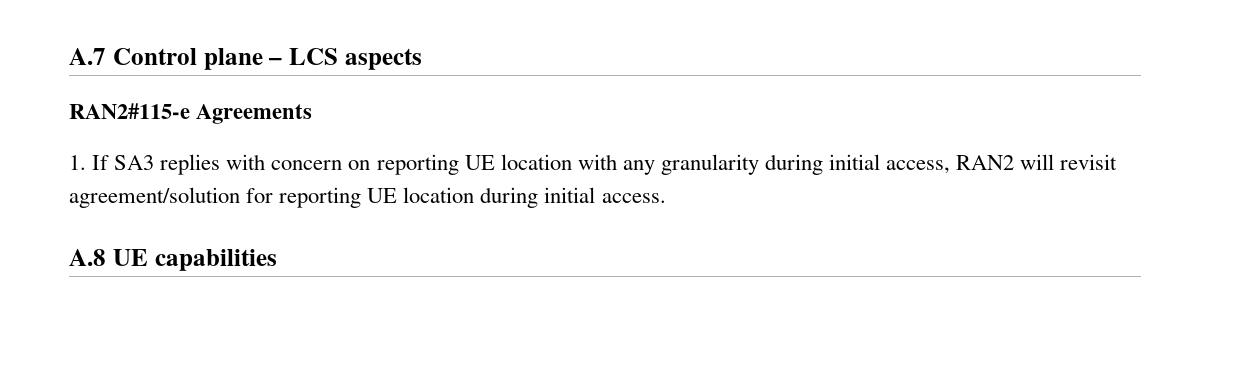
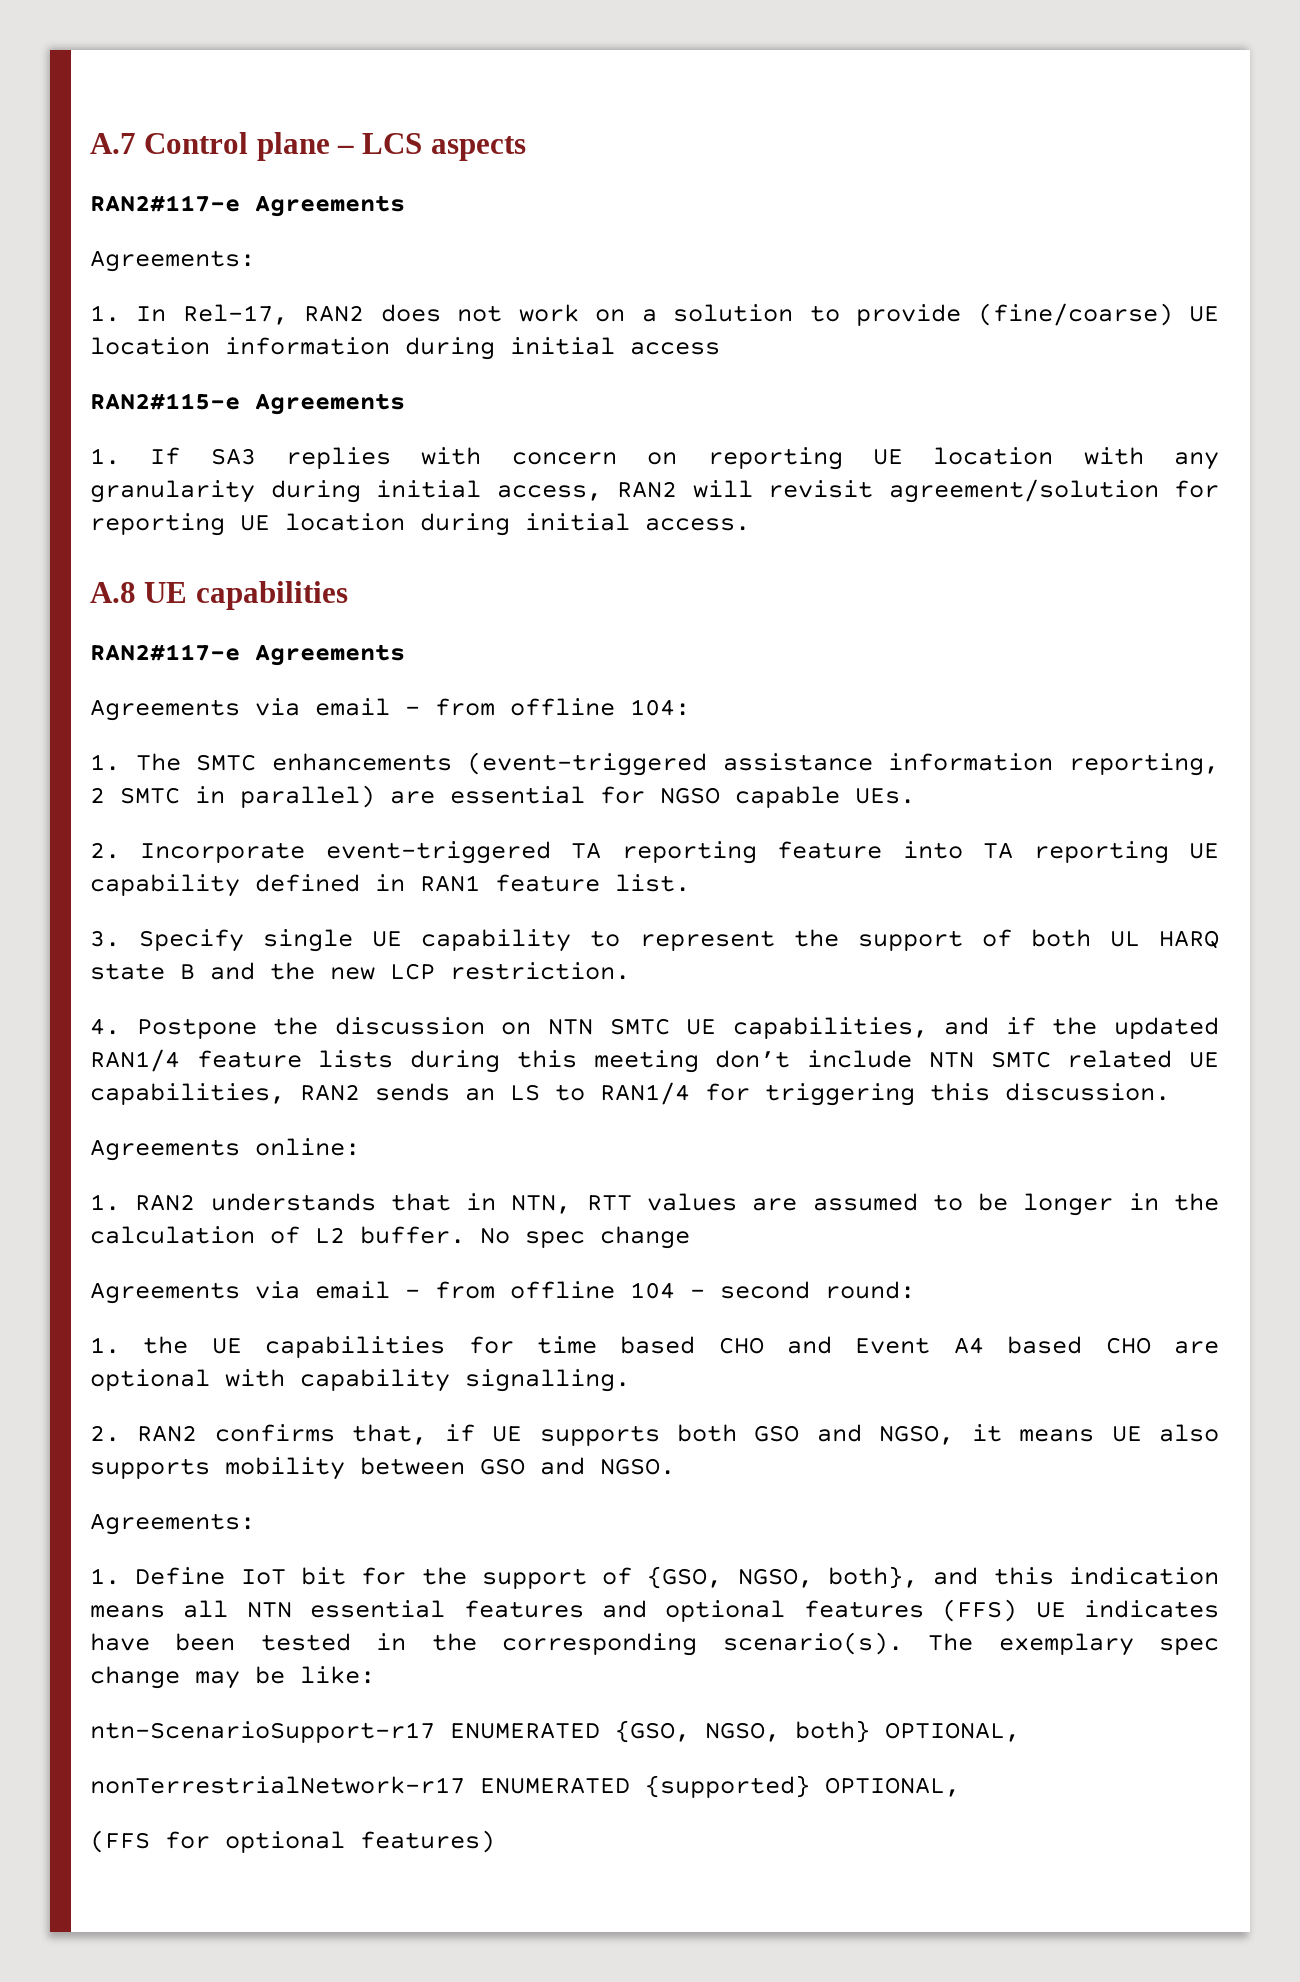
(422, 59) none -> [90,195,405,217] [90,250,255,272] [90,303,1219,326] [90,337,720,360] // RAN2#117-e Agreements // Agreements: // 1. In Rel-17, RAN2 does not work on a solution to provide (fine/coarse) UE location information during initial access
(277, 260) none -> [90,644,405,666] [90,698,690,721] [90,752,1219,776] [90,785,915,808] [90,841,1219,864] [90,874,690,897] [90,929,1219,952] [90,962,630,980] [90,1017,1220,1039] [90,1049,1220,1073] [90,1082,1170,1106] [90,1138,360,1161] [90,1193,1220,1216] [90,1226,690,1249] [90,1281,915,1304] [90,1336,1219,1358] [90,1369,630,1392] [90,1424,1220,1446] [90,1457,675,1480] [90,1513,255,1535] [90,1566,1219,1589] [90,1599,1219,1622] [90,1632,1219,1656] [90,1666,375,1689] [90,1720,1020,1743] [90,1775,960,1798] [90,1830,495,1853] // RAN2#117-e Agreements // Agreements via email - from offline 104: // 1. The SMTC enhancements (event-triggered assistance information reporting, 2 SMTC in parallel) are essential for NGSO capable UEs. // 2. Incorporate event-triggered TA reporting feature into TA reporting UE capability defined in RAN1 feature list. // 3. Specify single UE capability to represent the support of both UL HARQ state B and the new LCP restriction. // 4. Postpone the discussion on NTN SMTC UE capabilities, and if the updated RAN1/4 feature lists during this meeting don’t include NTN SMTC related UE capabilities, RAN2 sends an LS to RAN1/4 for triggering this discussion. // Agreements online: // 1. RAN2 understands that in NTN, RTT values are assumed to be longer in the calculation of L2 buffer. No spec change // Agreements via email - from offline 104 - second round: // 1. the UE capabilities for time based CHO and Event A4 based CHO are optional with capability signalling. // 2. RAN2 confirms that, if UE supports both GSO and NGSO, it means UE also supports mobility between GSO and NGSO. // Agreements: // 1. Define IoT bit for the support of {GSO, NGSO, both}, and this indication means all NTN essential features and optional features (FFS) UE indicates have been tested in the corresponding scenario(s). The exemplary spec change may be like: // ntn-ScenarioSupport-r17 ENUMERATED {GSO, NGSO, both} OPTIONAL, // nonTerrestrialNetwork-r17 ENUMERATED {supported} OPTIONAL, // (FFS for optional features)

